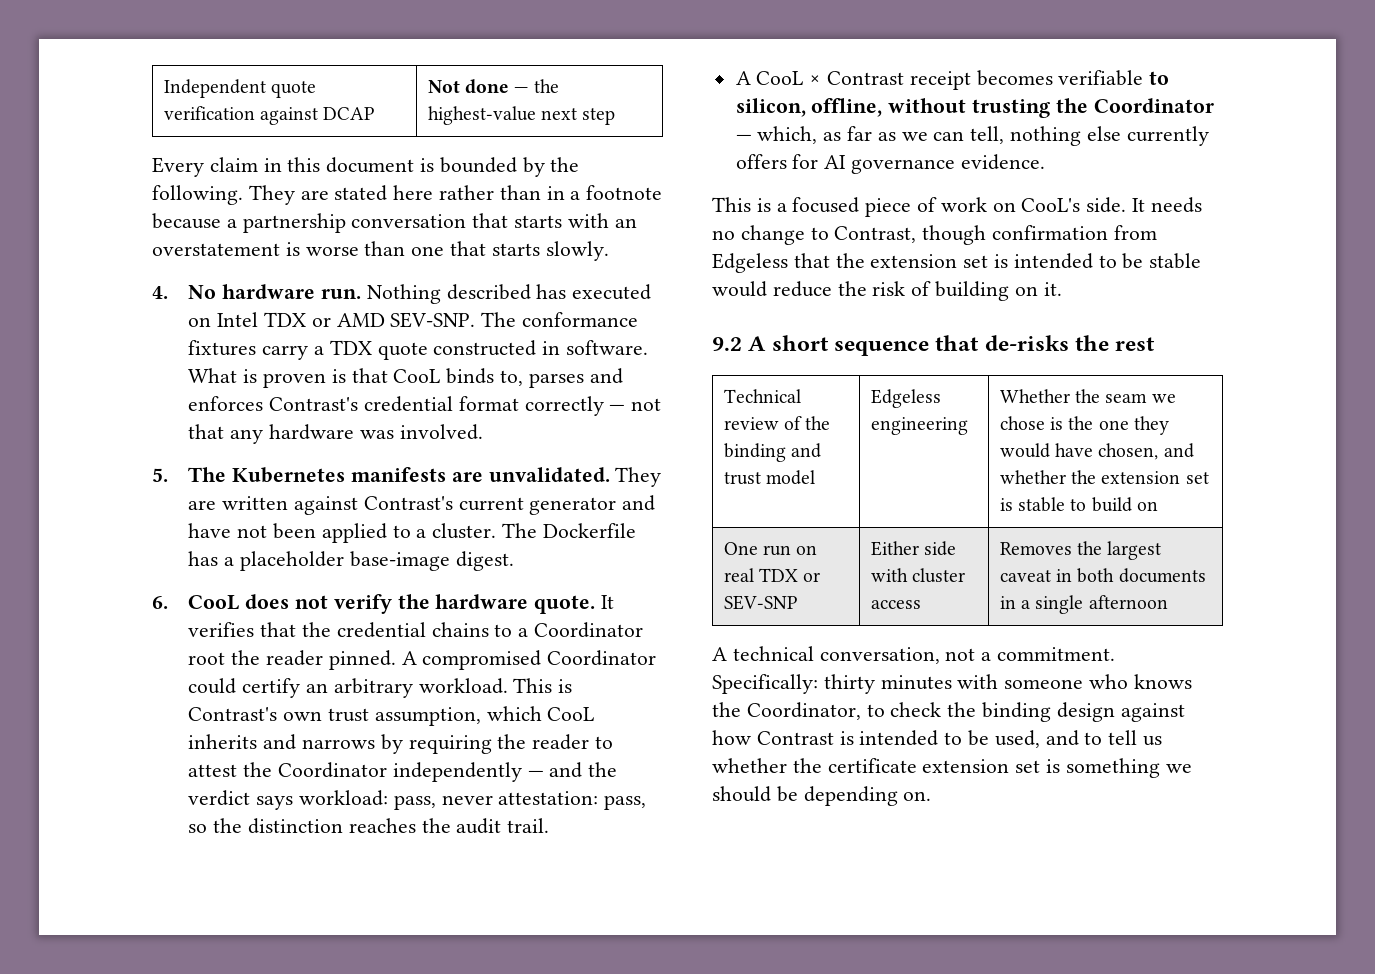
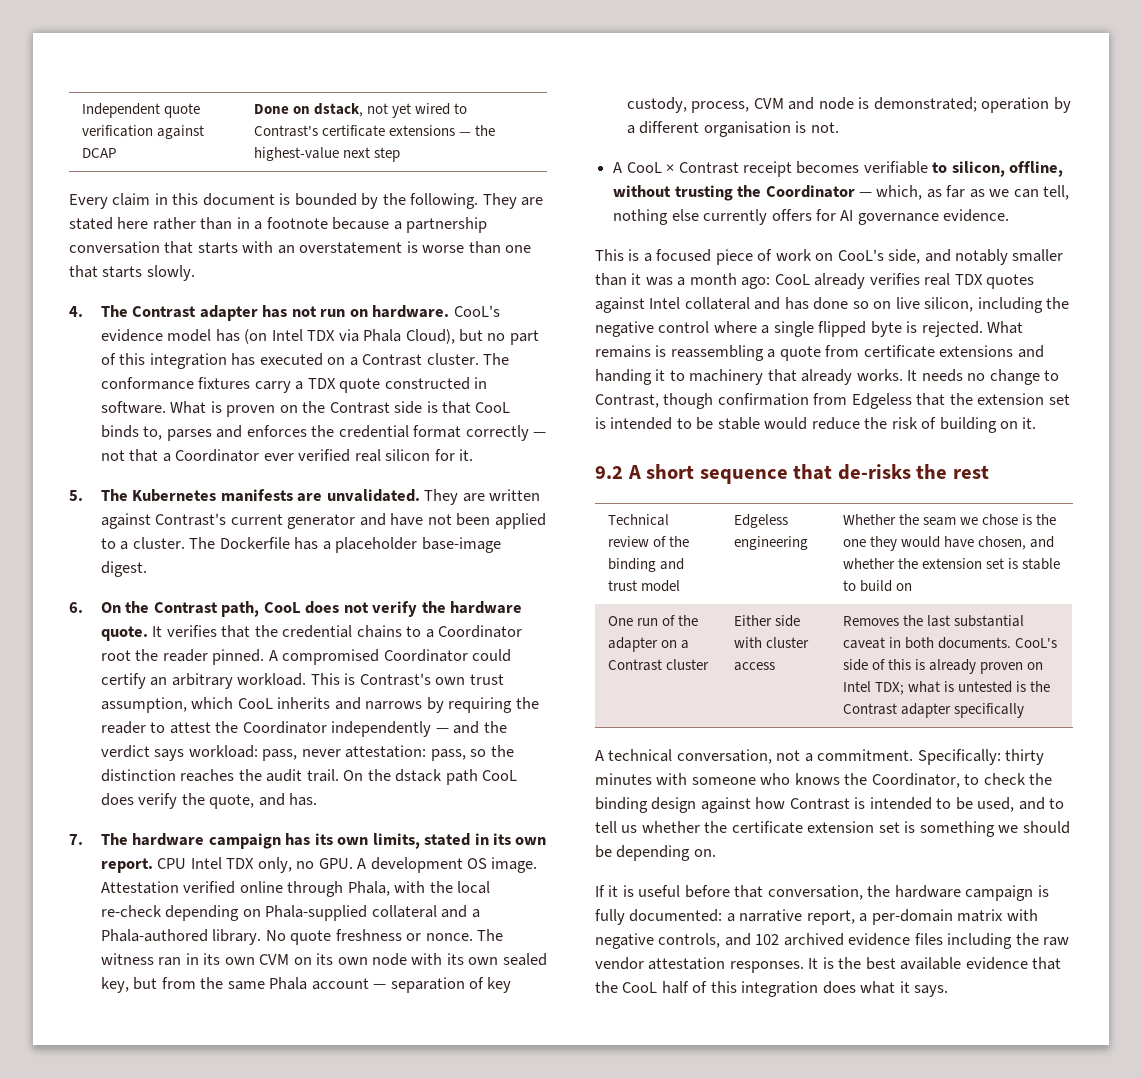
[427,79,510,94] Not done -> [253,103,468,118] [253,125,455,137] Done on dstack, not yet wired to Contrast's certificate extensions
[188,284,652,304] [188,312,476,328] No hardware run. Nothing described has executed on Intel TDX or AMD SEV-SNP. -> [100,305,500,321] [100,329,539,345] [100,353,479,369] The Contrast adapter has not run on hardware. CooL's evidence model has (on Intel TDX via Phala Cloud), but no part of this integration has executed on a Contrast cluster.
(326, 380) none -> [279,401,423,414] on the Contrast side
[269,397,359,411] Contrast's -> [311,425,335,437] the
[230,424,483,444] any hardware was involved. -> [162,449,474,462] a Coordinator ever verified real silicon for it.
(168, 602) none -> [100,601,260,617] On the Contrast path,
(550, 825) none -> [343,769,518,785] [100,793,318,809] [69,833,547,849] [100,857,538,873] [100,881,491,897] [100,905,480,921] [100,929,504,945] [100,953,547,966] [100,977,512,993] [626,97,1071,113] [626,121,839,137] On the dstack path CooL does verify the quote, and has. // 7. The hardware campaign has its own limits, stated in its own report. CPU Intel TDX only, no GPU. A development OS image. Attestation verified online through Phala, with the local re-check depending on Phala-supplied collateral and a Phala-authored library. No quote freshness or nonce. The witness ran in its own CVM on its own node with its own sealed key, but from the same Phala account — separation of key custody, process, CVM and node is demonstrated; operation by a different organisation is not.
[1086,197,1127,213] side. -> [888,249,1064,265] [595,273,1035,289] [595,297,1070,313] [595,321,1024,337] [595,345,1044,361] [595,369,903,385] side, and notably smaller than it was a month ago: CooL already verifies real TDX quotes against Intel collateral and has done so on live silicon, including the negative control where a single flipped byte is rejected. What remains is reassembling a quote from certificate extensions and handing it to machinery that already works.
[796,545,818,555] [723,568,821,582] [723,595,798,610] on real TDX or SEV-SNP -> [661,615,698,626] [607,637,689,652] [607,659,709,671] of the adapter on a Contrast cluster
[1107,541,1162,560] largest -> [926,615,1024,627] last substantial
[1118,568,1206,583] [999,595,1168,614] documents in a single afternoon -> [937,637,1057,649] [842,659,1044,674] [842,681,1051,695] [842,703,1024,718] documents. CooL's side of this is already proven on Intel TDX; what is untested is the Contrast adapter specifically
(932, 796) none -> [595,885,1049,901] [595,909,1038,925] [595,933,1070,949] [595,957,1062,973] [595,981,949,997] // If it is useful before that conversation, the hardware campaign is fully documented: a narrative report, a per-domain matrix with negative controls, and 102 archived evidence files including the raw vendor attestation responses. It is the best available evidence that the CooL half of this integration does what it says.

